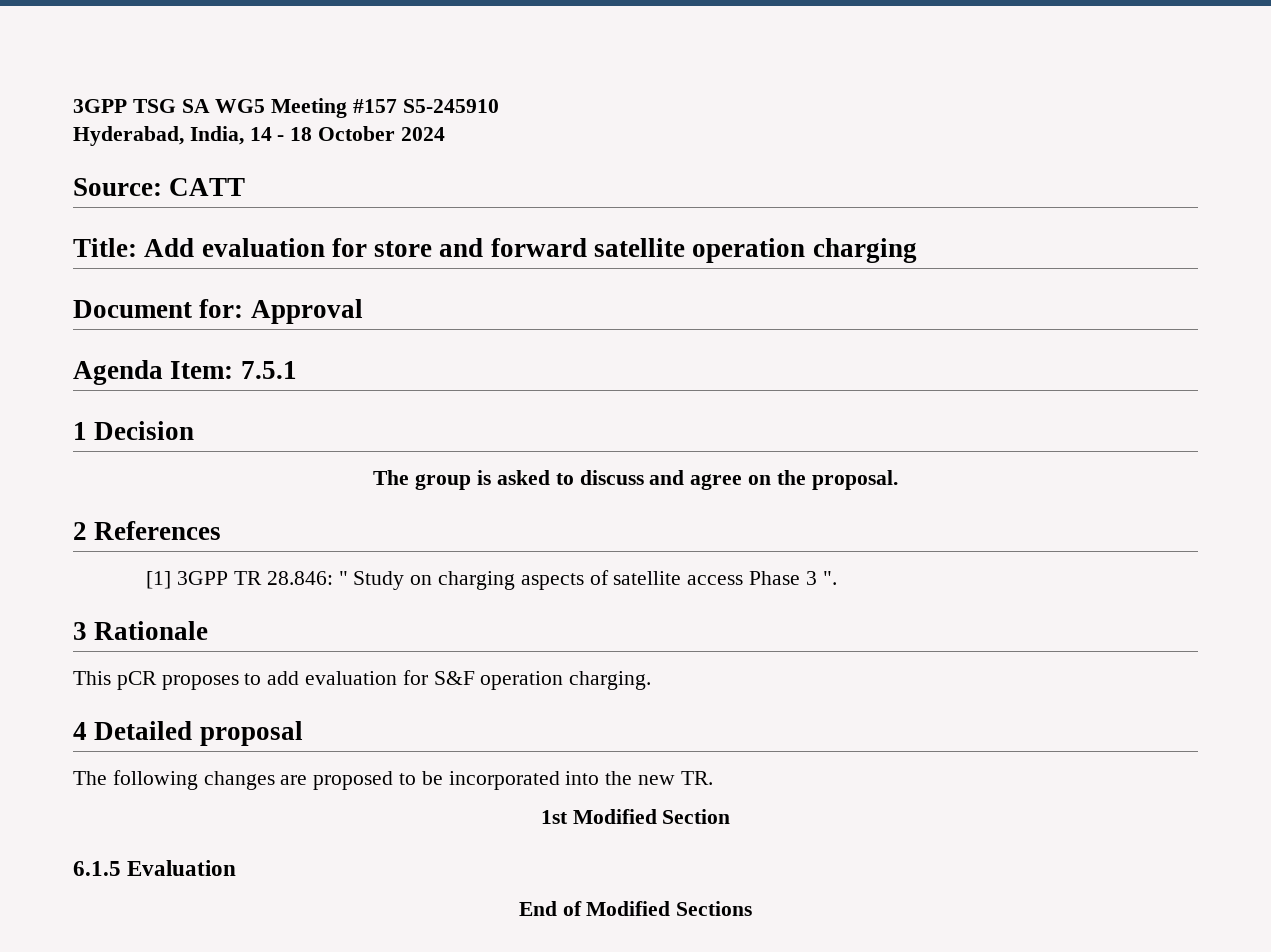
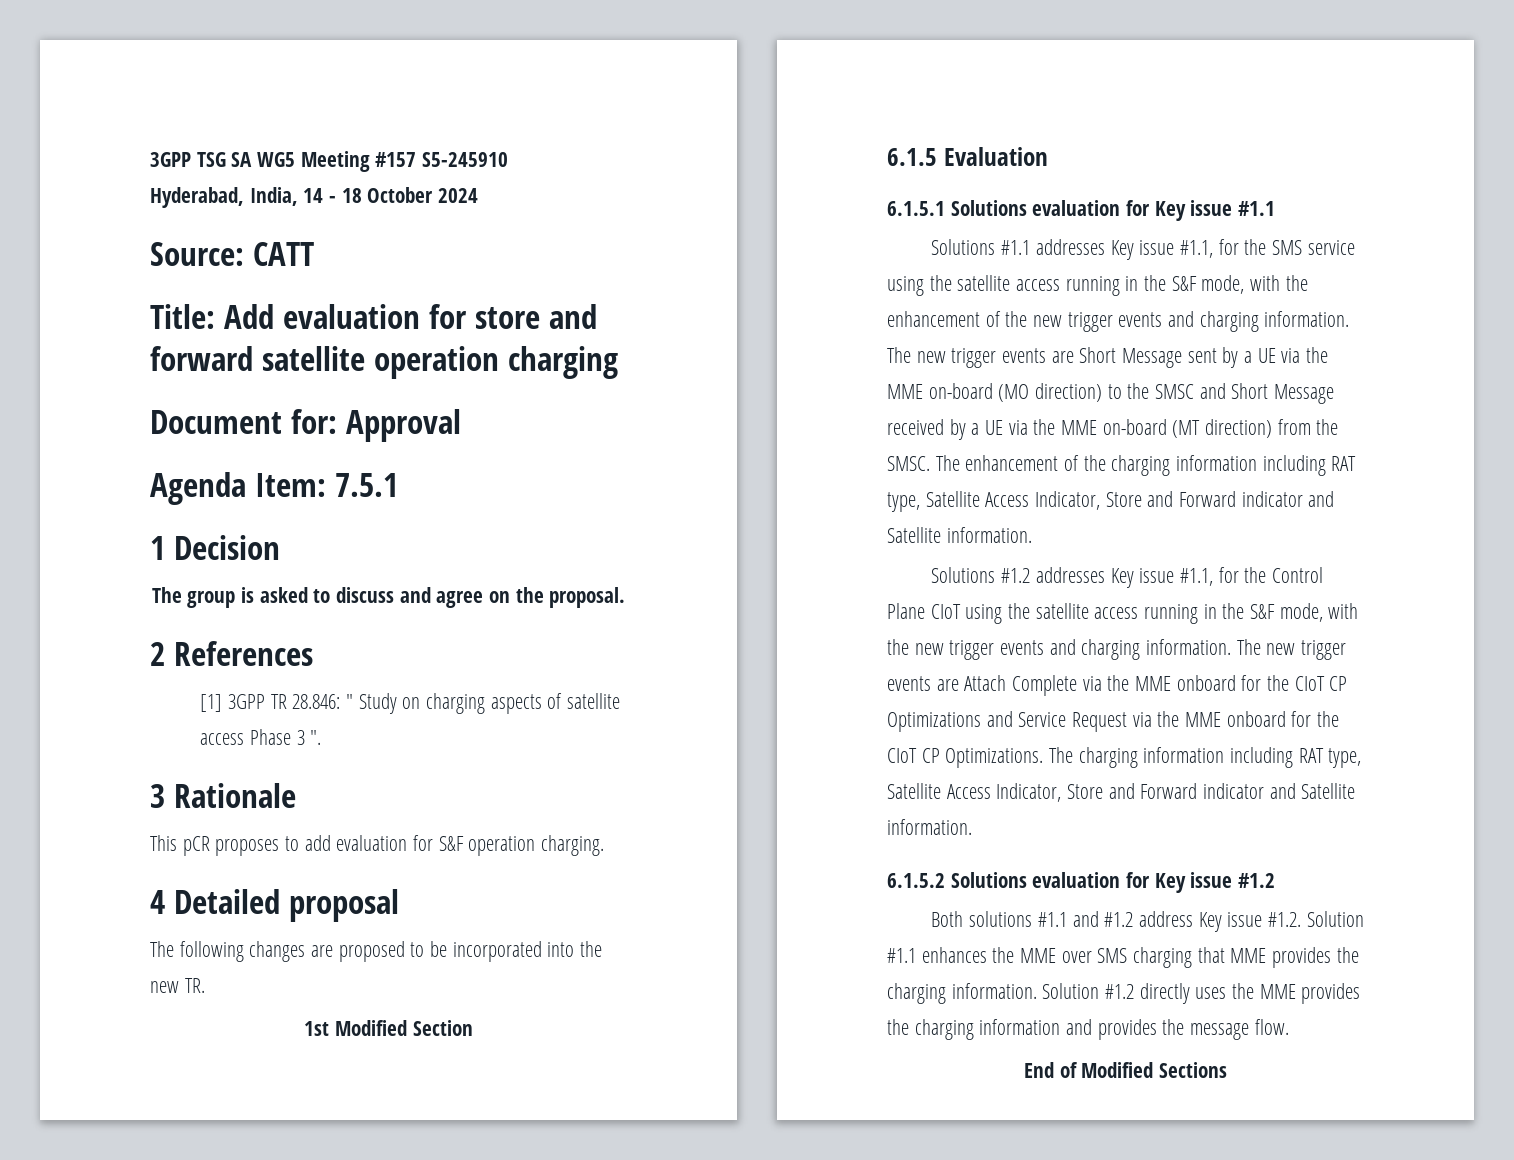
(237, 868) none -> [887,200,1276,221] [931,239,1355,260] [887,275,1308,296] [887,311,1350,332] [887,347,1329,368] [887,383,1335,404] [887,419,1339,440] [887,455,1357,476] [887,491,1335,512] [887,527,1032,543] [931,567,1323,588] [887,603,1359,624] [887,639,1347,660] [887,675,1348,696] [887,711,1340,732] [887,747,1362,768] [887,783,1356,802] [887,819,972,835] [887,872,1276,893] [931,911,1364,932] [887,947,1359,968] [887,983,1361,1004] [887,1019,1289,1040] // 6.1.5.1 Solutions evaluation for Key issue #1.1 // Solutions #1.1 addresses Key issue #1.1, for the SMS service using the satellite access running in the S&F mode, with the enhancement of the new trigger events and charging information. The new trigger events are Short Message sent by a UE via the MME on-board (MO direction) to the SMSC and Short Message received by a UE via the MME on-board (MT direction) from the SMSC. The enhancement of the charging information including RAT type, Satellite Access Indicator, Store and Forward indicator and Satellite information. // Solutions #1.2 addresses Key issue #1.1, for the Control Plane CIoT using the satellite access running in the S&F mode, with the new trigger events and charging information. The new trigger events are Attach Complete via the MME onboard for the CIoT CP Optimizations and Service Request via the MME onboard for the CIoT CP Optimizations. The charging information including RAT type, Satellite Access Indicator, Store and Forward indicator and Satellite information. // 6.1.5.2 Solutions evaluation for Key issue #1.2 // Both solutions #1.1 and #1.2 address Key issue #1.2. Solution #1.1 enhances the MME over SMS charging that MME provides the charging information. Solution #1.2 directly uses the MME provides the charging information and provides the message flow.

